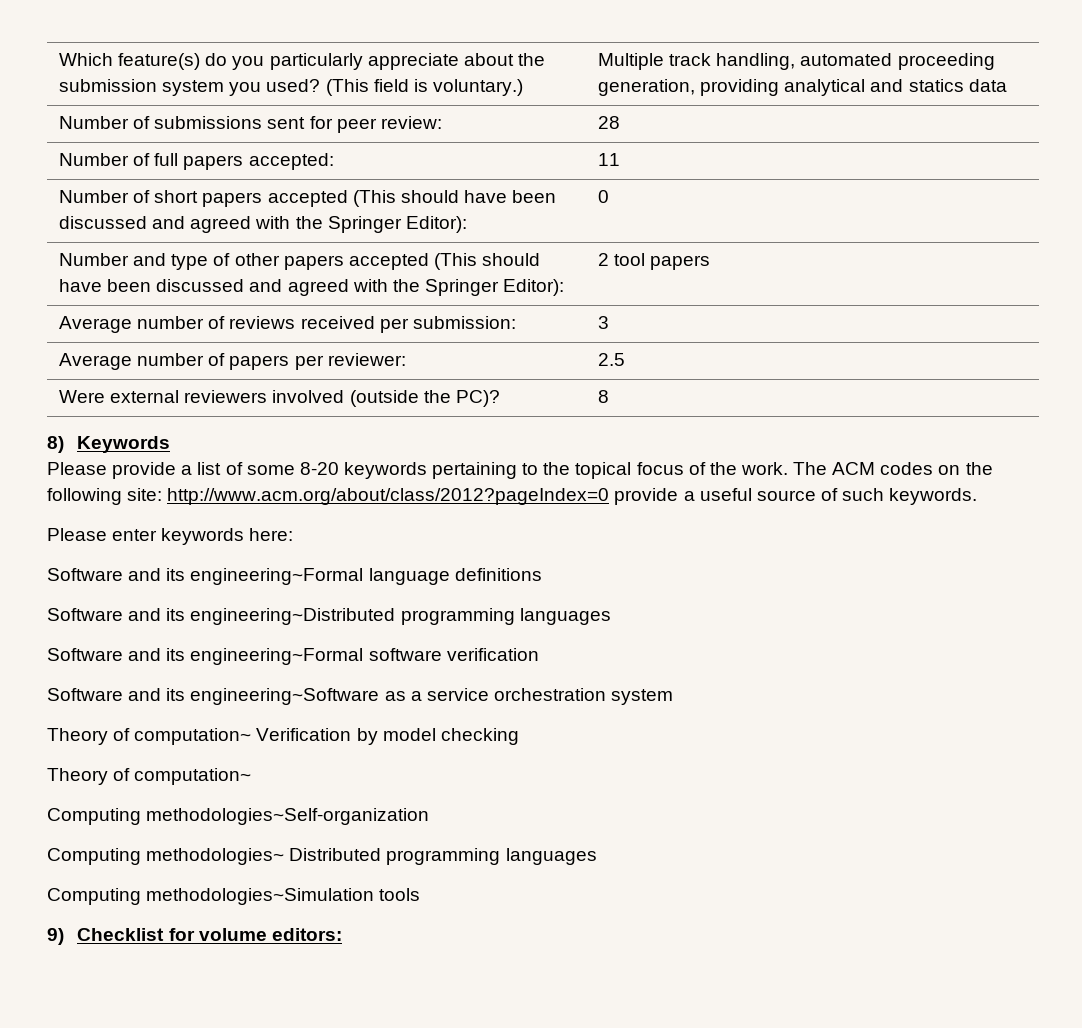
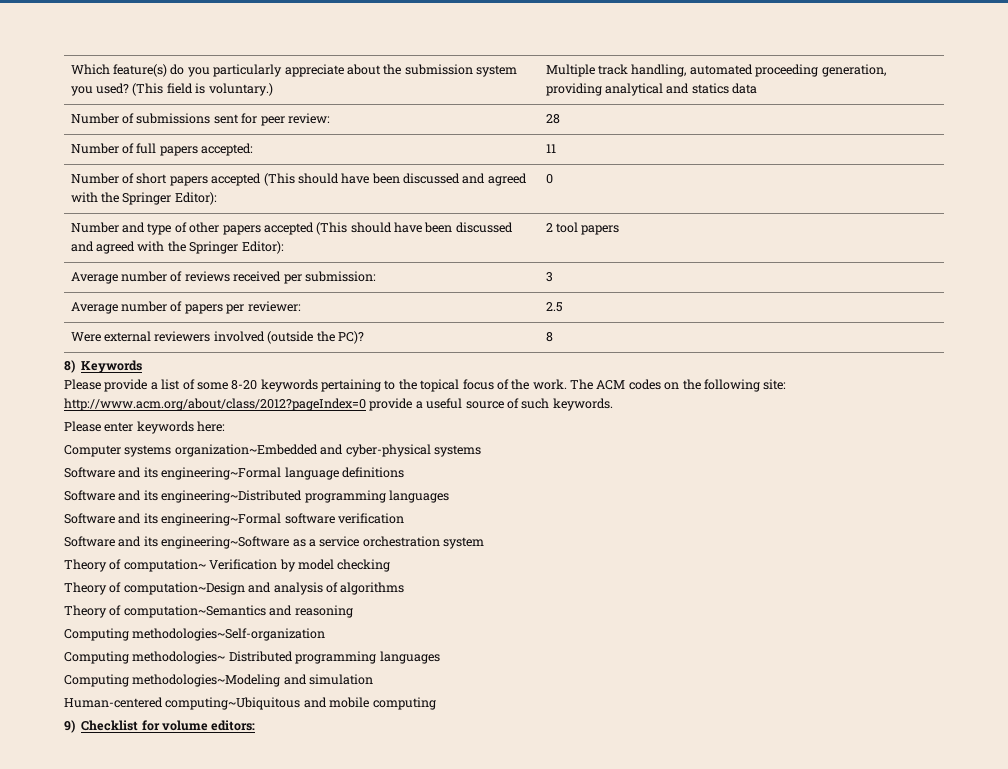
(294, 534) none -> [64,444,481,457] // Computer systems organization~Embedded and cyber-physical systems
[134,768,252,785] computation~ -> [123,582,405,595] [64,605,353,618] computation~Design and analysis of algorithms // Theory of computation~Semantics and reasoning
[146,888,421,905] methodologies~Simulation tools -> [132,674,374,687] [64,697,436,710] methodologies~Modeling and simulation // Human-centered computing~Ubiquitous and mobile computing

